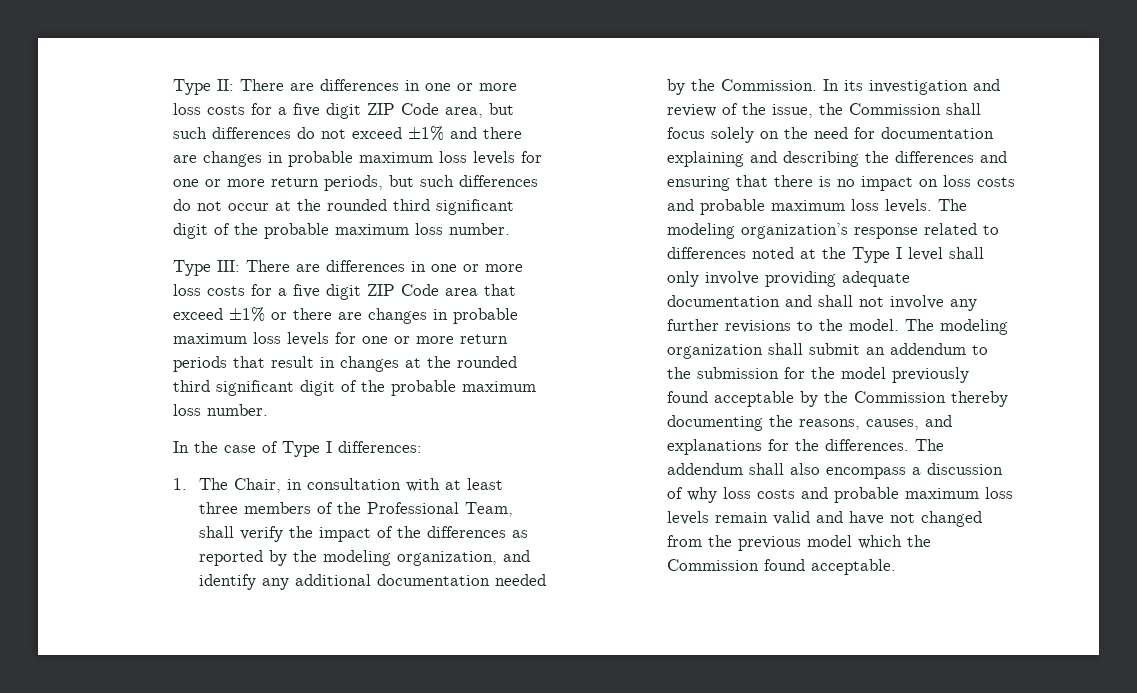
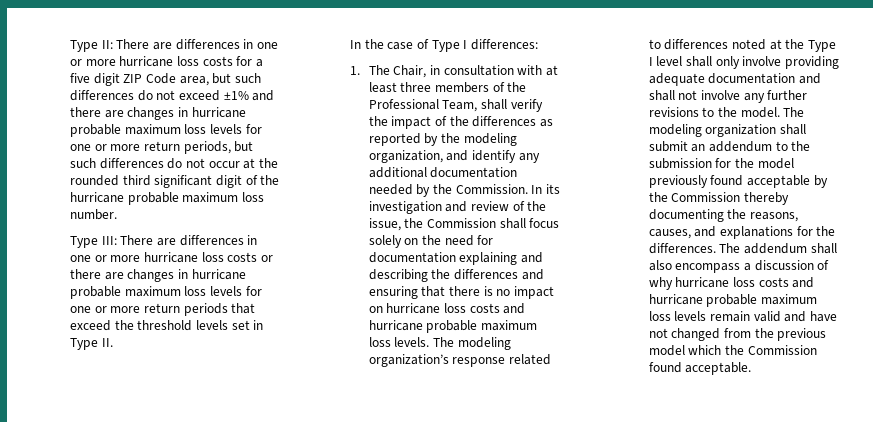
(518, 87) none -> [119,56,174,67] hurricane
(284, 157) none -> [191,107,246,118] hurricane
(259, 229) none -> [70,192,125,203] hurricane
[173,284,517,300] [173,307,266,322] loss costs for a five digit ZIP Code area that exceed ±1% -> [144,252,258,263] hurricane loss costs
(449, 314) none -> [191,269,246,280] hurricane
[271,356,518,372] [173,380,537,396] [173,404,269,416] result in changes at the rounded third significant digit of the probable maximum loss number. -> [70,320,264,331] [70,338,113,350] exceed the threshold levels set in Type II.
[943,175,1016,187] [667,199,695,211] loss costs and -> [386,303,526,314] [368,320,423,331] hurricane loss costs and hurricane
[723,487,829,499] loss costs and -> [675,277,815,288] [648,294,703,305] hurricane loss costs and hurricane

